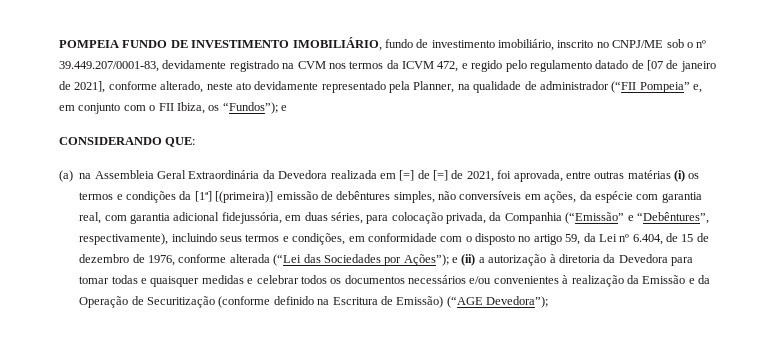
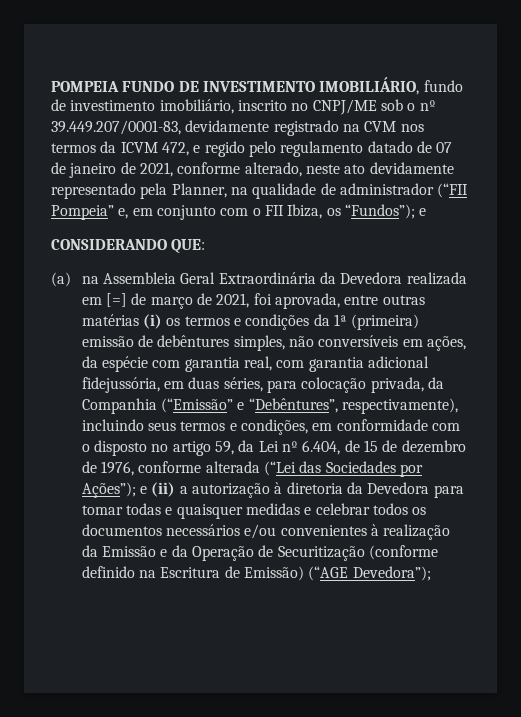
[647,60,663,71] [07 -> [436,142,453,153] 07
[74,81,106,93] 2021], -> [139,162,173,177] 2021,
[433,170,448,181] [=] -> [150,297,193,309] março
[194,191,274,203] [1ª] [(primeira)] -> [333,314,420,330] 1ª (primeira)

